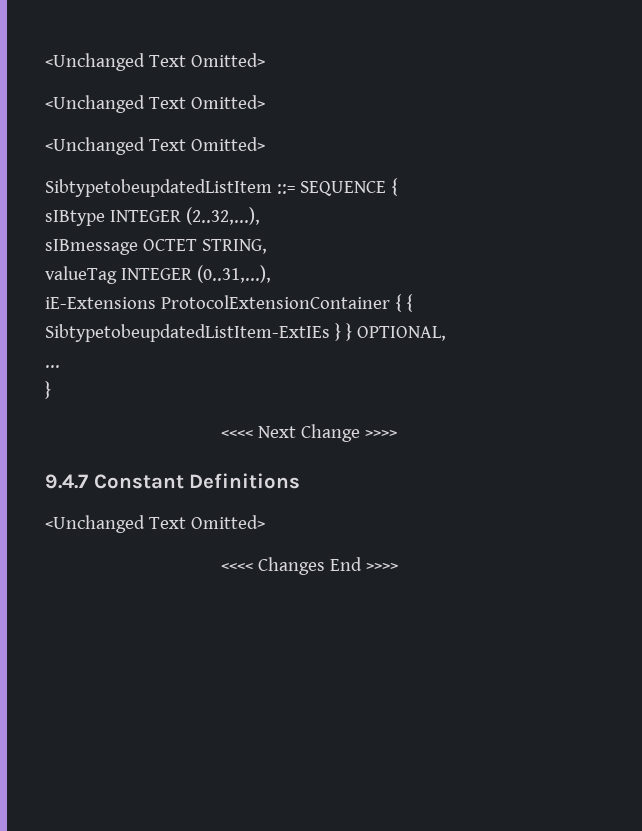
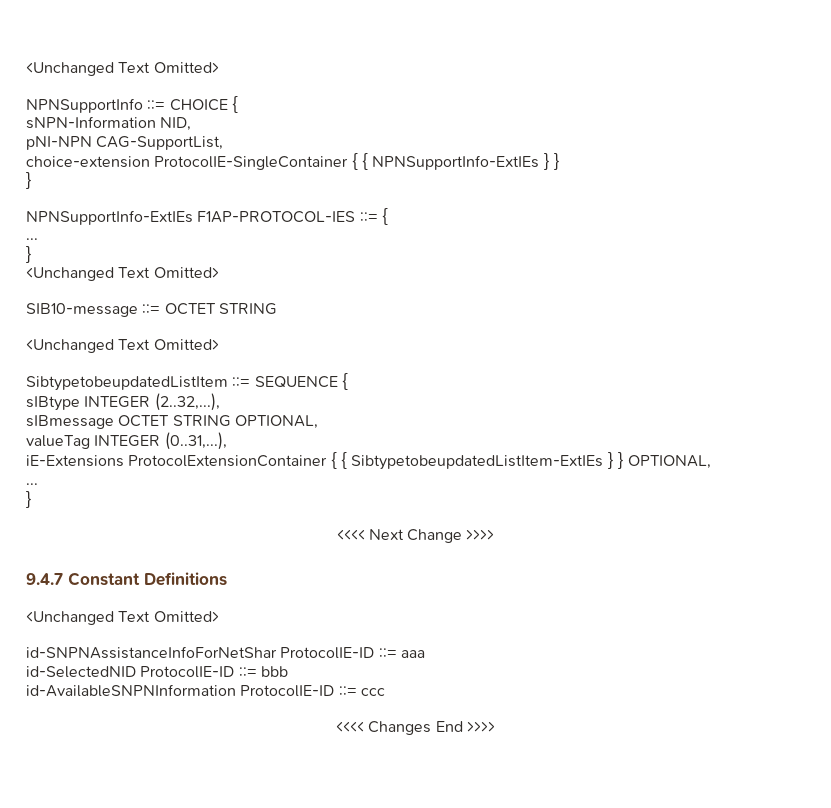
[45,53,265,71] [45,95,265,113] <Unchanged Text Omitted> // <Unchanged Text Omitted> -> [26,62,219,76] [26,96,238,113] [26,116,192,131] [26,136,224,150] [26,153,560,170] [26,172,32,189] [26,208,388,225] [26,238,38,240] [26,246,32,263] [26,267,219,281] [26,303,277,317] <Unchanged Text Omitted> // NPNSupportInfo ::= CHOICE { // sNPN-Information NID, // pNI-NPN CAG-SupportList, // choice-extension ProtocolIE-SingleContainer { { NPNSupportInfo-ExtIEs } } // } // NPNSupportInfo-ExtIEs F1AP-PROTOCOL-IES ::= { // ... // } // <Unchanged Text Omitted> // SIB10-message ::= OCTET STRING
[201,239,267,254] STRING, -> [172,415,318,429] STRING OPTIONAL,
(265, 522) none -> [26,646,425,659] [26,666,288,678] [26,684,385,697] // id-SNPNAssistanceInfoForNetShar ProtocolIE-ID ::= aaa // id-SelectedNID ProtocolIE-ID ::= bbb // id-AvailableSNPNInformation ProtocolIE-ID ::= ccc

